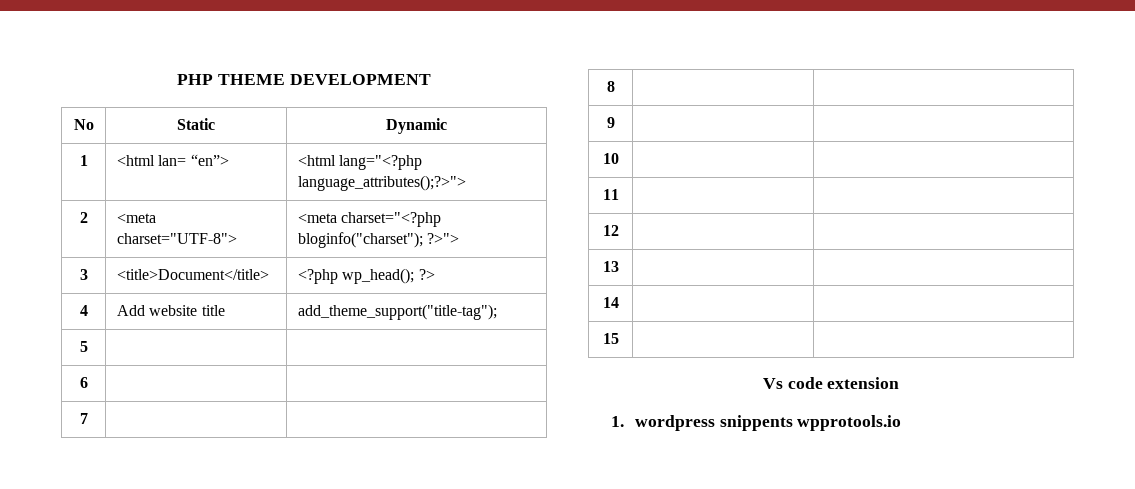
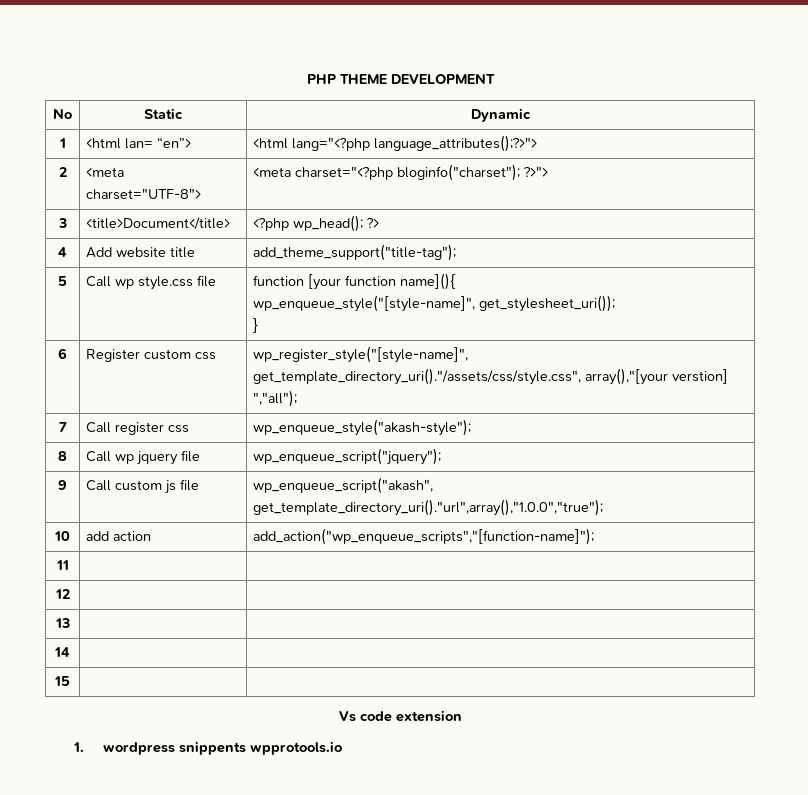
[79,377,88,388] [79,413,88,424] [606,81,615,92] [606,117,615,128] [602,153,619,164] | // 6 | | // 7 | | // 8 | | // 9 | | // 10 | | -> [86,275,217,290] [253,273,457,290] [253,295,616,312] [253,318,259,333] [58,348,67,359] [86,349,217,362] [253,346,469,363] [253,368,729,385] [253,390,298,407] [58,422,67,432] [86,422,190,435] [253,419,472,436] [58,451,67,461] [86,450,201,465] [253,448,442,465] [58,480,67,490] [86,479,200,494] [253,477,434,494] [253,499,604,516] [54,531,70,541] [86,531,152,541] [253,528,595,545] Call wp style.css file | function [your function name](){ // wp_enqueue_style("[style-name]", get_stylesheet_uri()); // } // 6 | Register custom css | wp_register_style("[style-name]", get_template_directory_uri()."/assets/css/style.css", array(),"[your verstion] ","all"); // 7 | Call register css | wp_enqueue_style("akash-style"); // 8 | Call wp jquery file | wp_enqueue_script("jquery"); // 9 | Call custom js file | wp_enqueue_script("akash", get_template_directory_uri()."url",array(),"1.0.0","true"); // 10 | add action | add_action("wp_enqueue_scripts","[function-name]");

